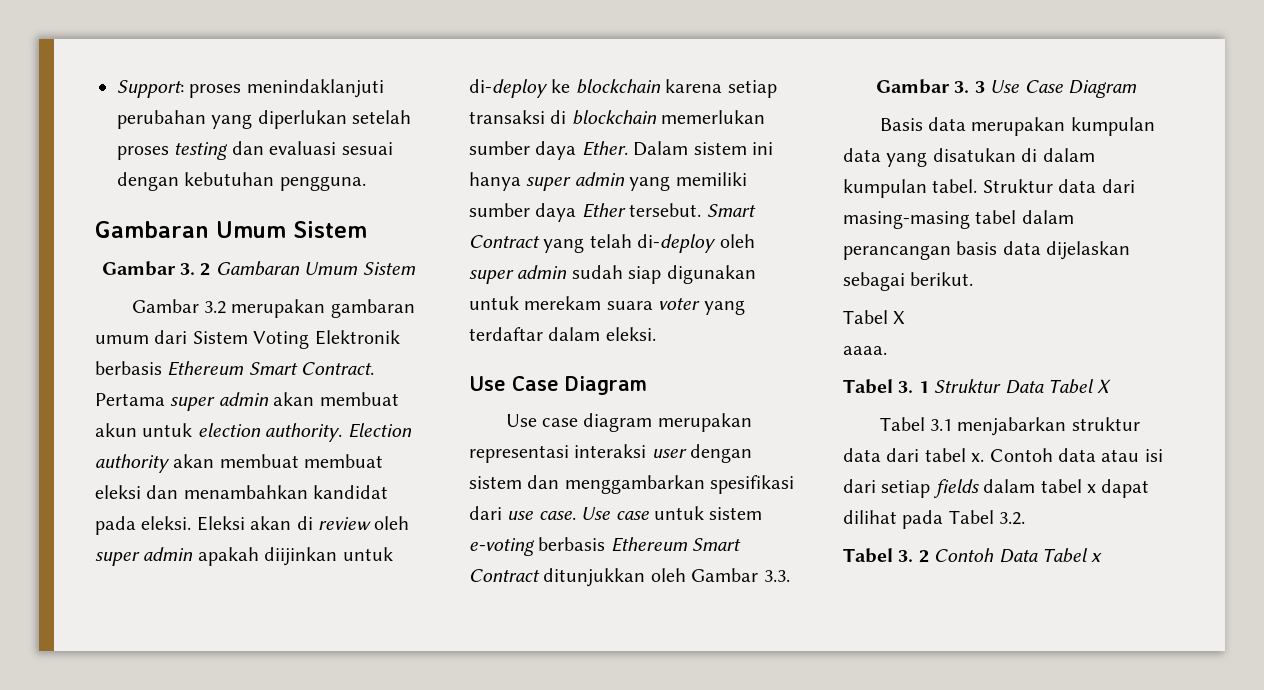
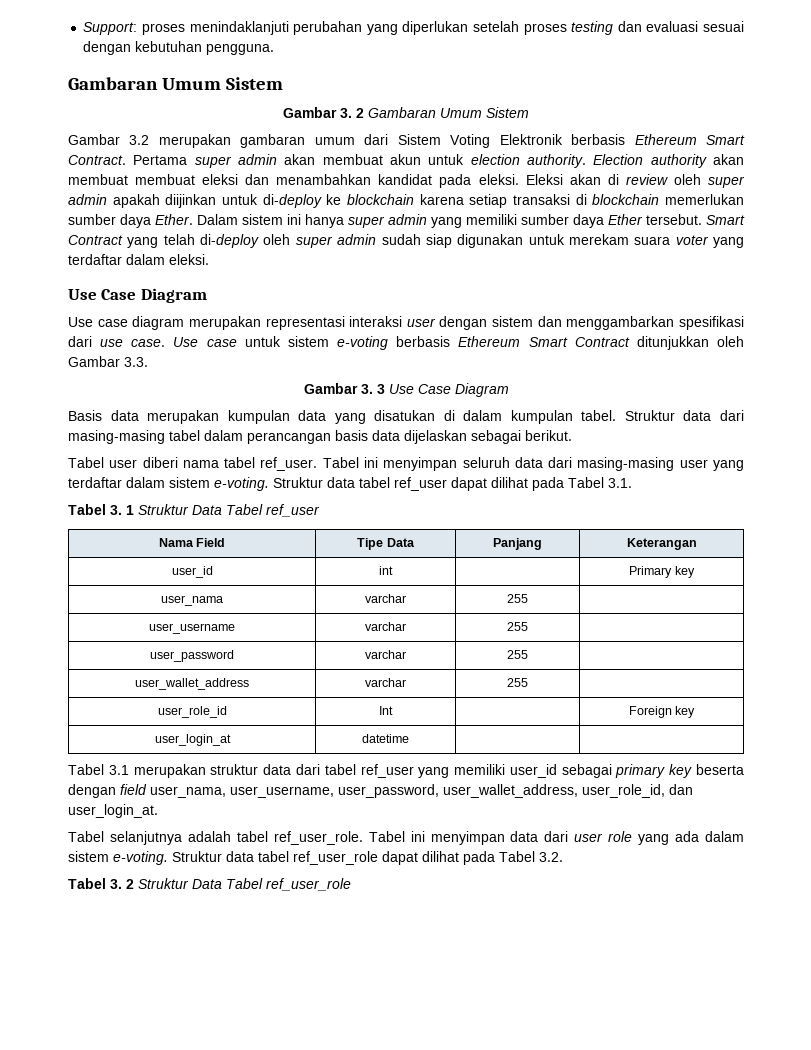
[893,311,906,324] [843,346,887,355] X // aaaa. -> [109,457,744,471] [68,477,632,491] user diberi nama tabel ref_user. Tabel ini menyimpan seluruh data dari masing-masing user yang terdaftar dalam sistem e-voting. Struktur data tabel ref_user dapat dilihat pada Tabel 3.1.
[1097,379,1112,394] X -> [266,504,320,517] [158,538,226,547] [357,538,415,550] [493,538,542,550] [626,538,697,550] [171,566,213,578] [379,566,393,575] [629,566,695,578] [161,595,223,606] [365,594,406,603] [507,594,528,603] [149,623,235,634] [365,622,406,631] [507,622,528,631] [150,650,234,662] [365,650,406,659] [507,650,528,659] [135,678,249,690] [365,678,406,687] [507,678,528,687] [157,706,227,718] [379,706,393,715] [628,706,696,718] [154,734,231,746] [362,734,409,743] ref_user // Nama Field | Tipe Data | Panjang | Keterangan // user_id | int | | Primary key // user_nama | varchar | 255 | // user_username | varchar | 255 | // user_password | varchar | 255 | // user_wallet_address | varchar | 255 | // user_role_id | Int | | Foreign key // user_login_at | datetime | |
[957,417,1067,436] menjabarkan -> [133,764,206,778] merupakan
[971,448,1163,462] [843,479,1096,498] x. Contoh data atau isi dari setiap fields dalam tabel x -> [360,764,745,778] [68,784,693,798] [68,804,158,818] [68,831,745,845] [68,851,378,865] ref_user yang memiliki user_id sebagai primary key beserta dengan field user_nama, user_username, user_password, user_wallet_address, user_role_id, dan user_login_at. // Tabel selanjutnya adalah tabel ref_user_role. Tabel ini menyimpan data dari user role yang ada dalam sistem e-voting. Struktur data tabel ref_user_role
[934,548,1103,563] Contoh Data Tabel x -> [138,878,351,891] Struktur Data Tabel ref_user_role

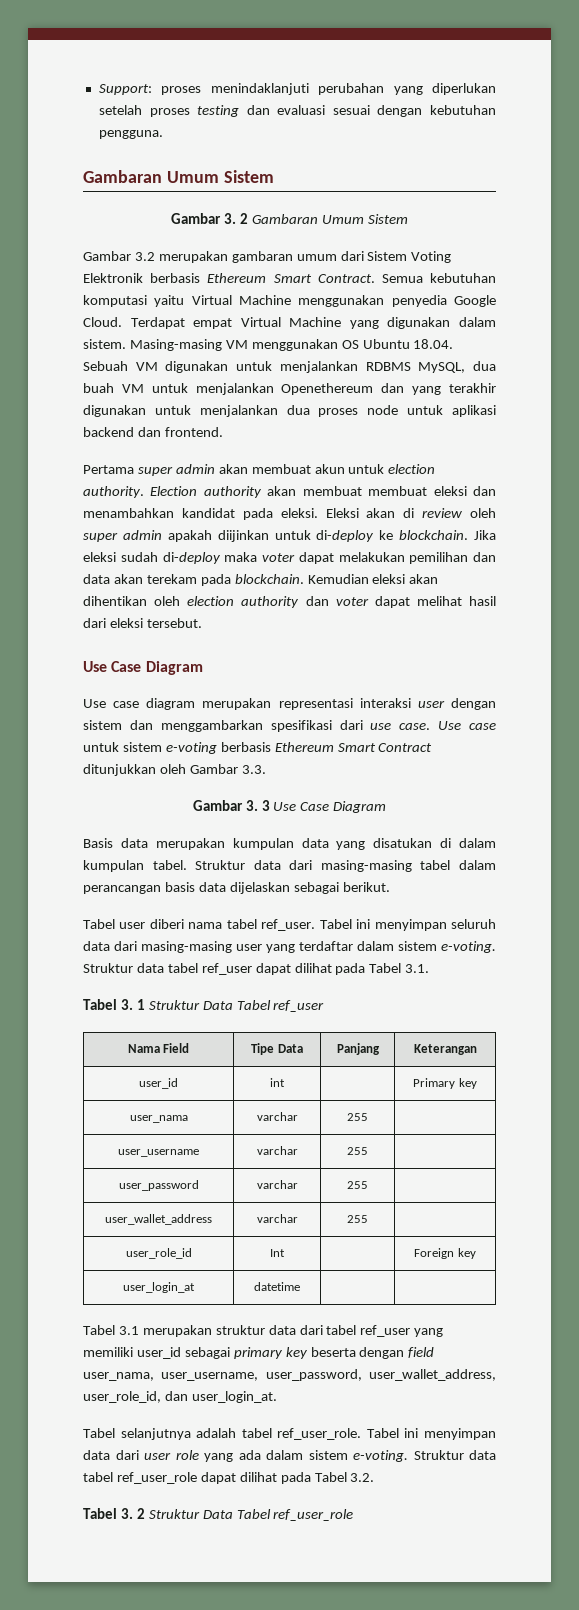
(126, 160) none -> [381,273,496,283] [83,295,496,307] [83,317,496,329] [83,339,454,351] [83,361,497,373] [83,383,496,395] [83,405,497,417] [83,427,223,437] Semua kebutuhan komputasi yaitu Virtual Machine menggunakan penyedia Google Cloud. Terdapat empat Virtual Machine yang digunakan dalam sistem. Masing-masing VM menggunakan OS Ubuntu 18.04. Sebuah VM digunakan untuk menjalankan RDBMS MySQL, dua buah VM untuk menjalankan Openethereum dan yang terakhir digunakan untuk menjalankan dua proses node untuk aplikasi backend dan frontend. //
[347,194,744,208] [68,214,745,228] [68,234,744,248] [68,254,209,265] blockchain karena setiap transaksi di blockchain memerlukan sumber daya Ether. Dalam sistem ini hanya super admin yang memiliki sumber daya Ether tersebut. Smart Contract yang telah di-deploy oleh super admin sudah siap digunakan untuk merekam suara voter yang terdaftar dalam eleksi. -> [399,530,496,540] [83,552,496,564] [83,574,439,586] [83,596,496,608] [83,618,202,628] blockchain. Jika eleksi sudah di-deploy maka voter dapat melakukan pemilihan dan data akan terekam pada blockchain. Kemudian eleksi akan dihentikan oleh election authority dan voter dapat melihat hasil dari eleksi tersebut.

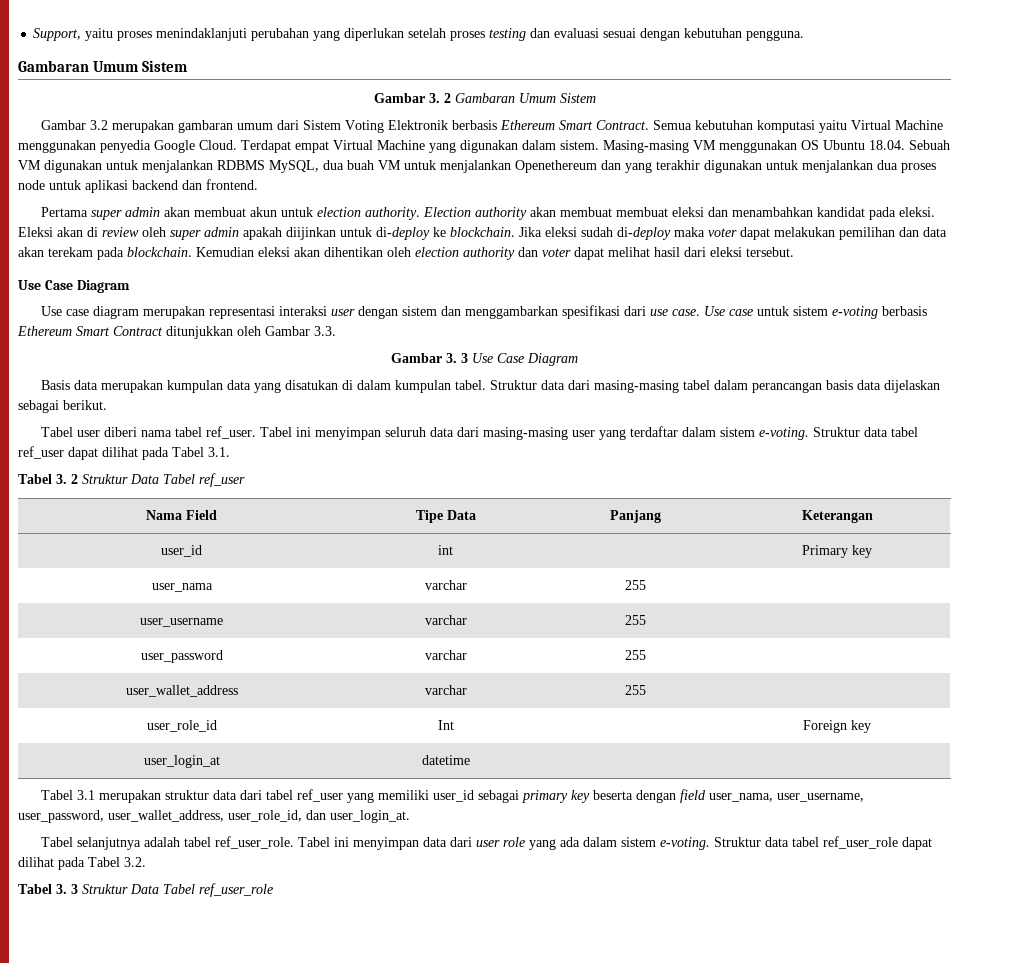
[98,84,152,95] Support: -> [33,28,114,41] Support, yaitu
[136,999,145,1010] 1 -> [71,474,78,484] 2
[136,1508,145,1519] 2 -> [71,884,78,894] 3

